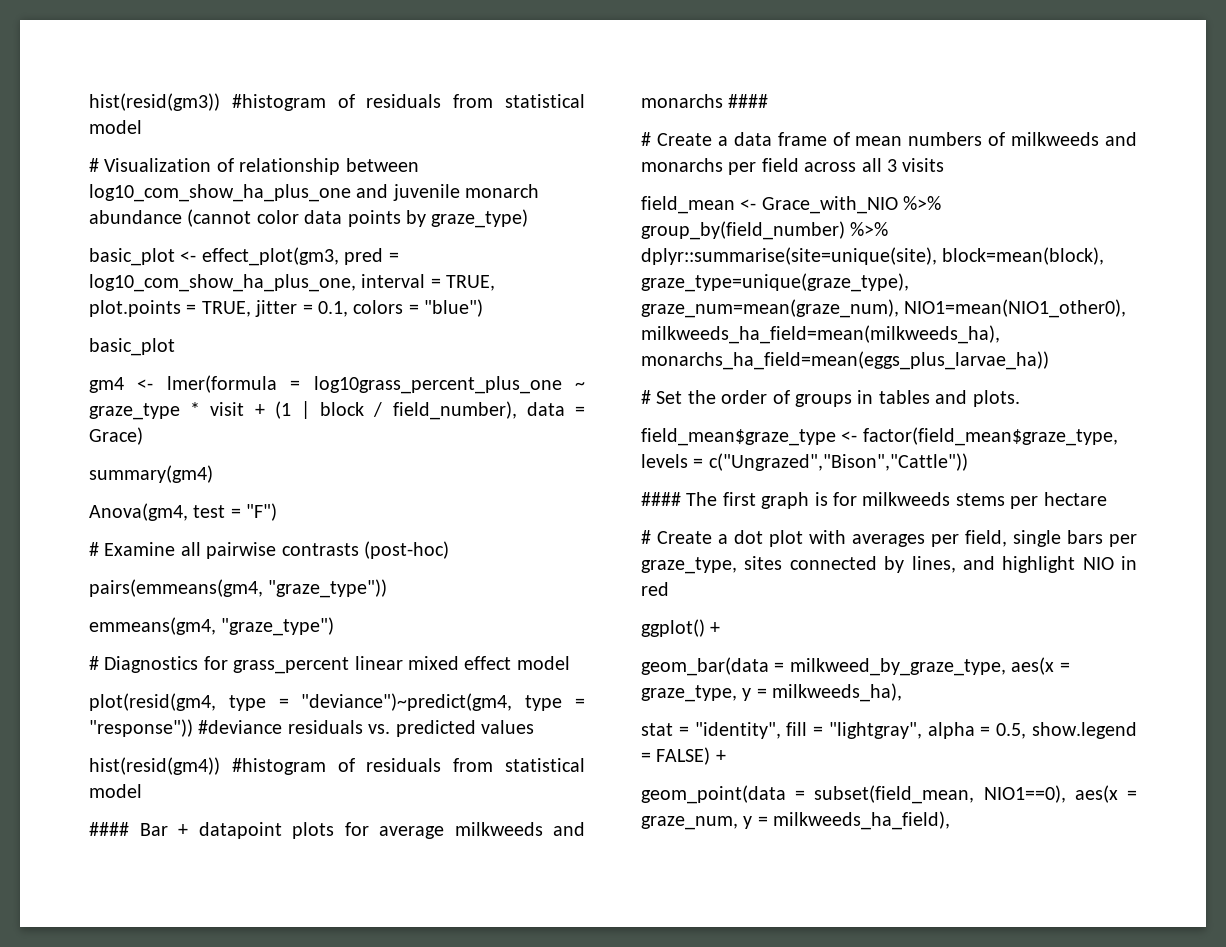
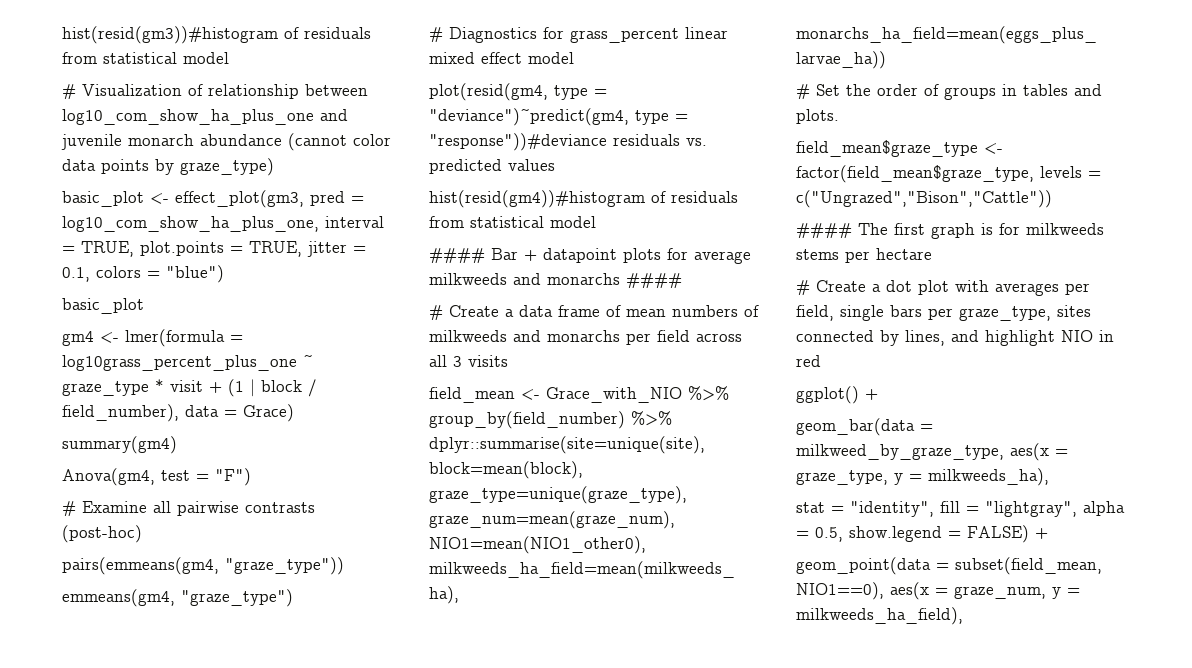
[89,93,326,111] hist(resid(gm3)) #histogram -> [62,26,278,44] hist(resid(gm3))#histogram
[89,719,283,737] "response")) #deviance -> [429,133,607,151] "response"))#deviance
[89,757,326,775] hist(resid(gm4)) #histogram -> [429,190,645,208] hist(resid(gm4))#histogram

